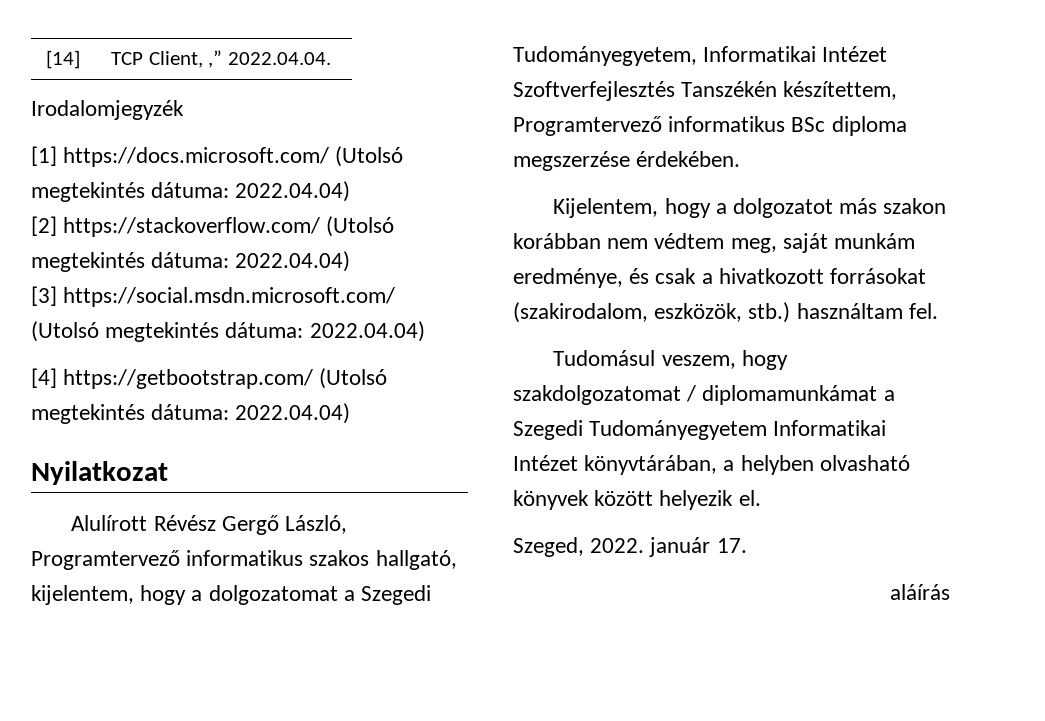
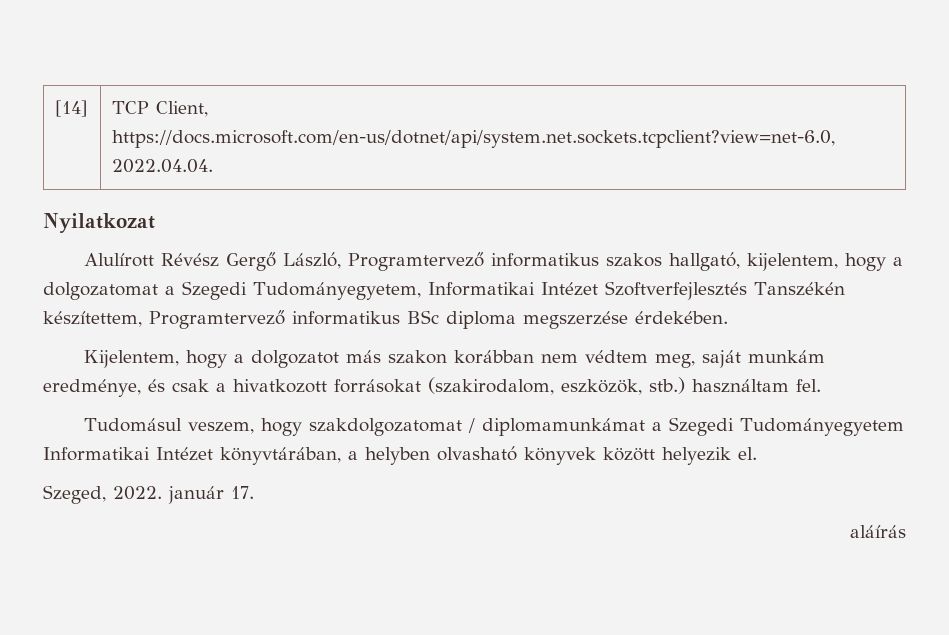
[208,50,223,68] ,” -> [111,130,835,148] https://docs.microsoft.com/en-us/dotnet/api/system.net.sockets.tcpclient?view=net-6.0,
[31,100,184,120] [31,146,404,167] [31,181,351,202] [31,216,395,237] [31,251,351,272] [31,286,396,307] [31,321,425,342] [31,368,388,389] [31,403,351,424] // Irodalomjegyzék // [1] https://docs.microsoft.com/ (Utolsó megtekintés dátuma: 2022.04.04) // [2] https://stackoverflow.com/ (Utolsó megtekintés dátuma: 2022.04.04) // [3] https://social.msdn.microsoft.com/ (Utolsó megtekintés dátuma: 2022.04.04) // [4] https://getbootstrap.com/ (Utolsó megtekintés dátuma: 2022.04.04) -> (213, 166) none

